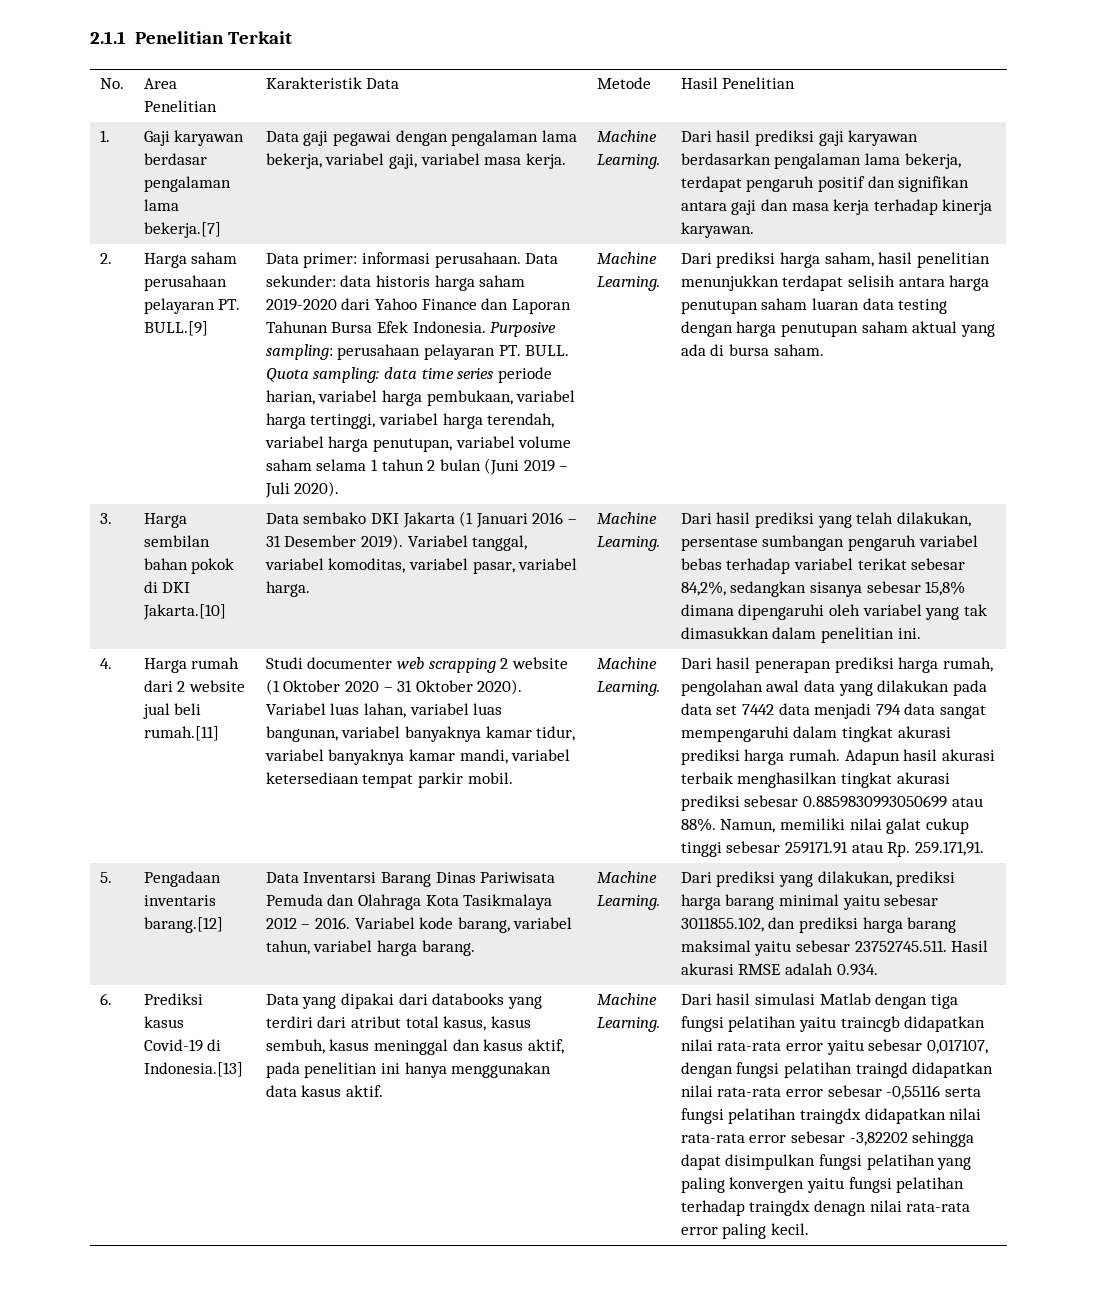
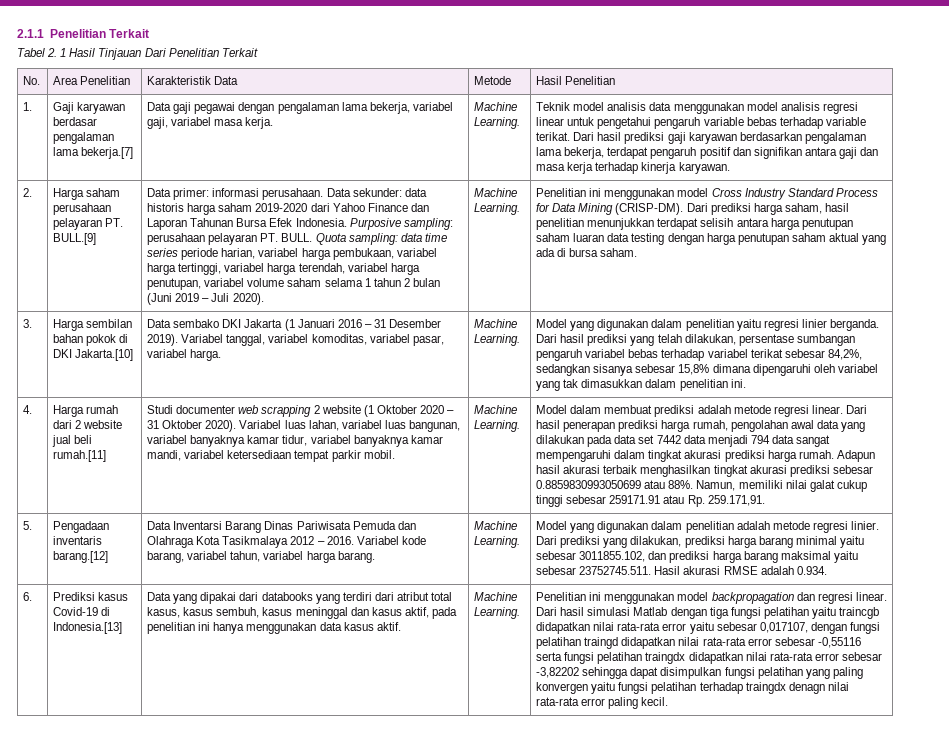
(292, 37) none -> [17,48,258,60] // Tabel 2. 1 Hasil Tinjauan Dari Penelitian Terkait
(660, 161) none -> [536,102,858,114] [536,117,866,129] [536,132,571,141] Teknik model analisis data menggunakan model analisis regresi linear untuk pengetahui pengaruh variable bebas terhadap variable terikat.
(660, 283) none -> [536,188,878,200] [536,203,684,215] Penelitian ini menggunakan model Cross Industry Standard Process for Data Mining (CRISP-DM).
(660, 543) none -> [536,319,879,331] Model yang digunakan dalam penelitian yaitu regresi linier berganda.
(660, 688) none -> [536,405,843,417] Model dalam membuat prediksi adalah metode regresi linear.
(660, 902) none -> [536,521,879,533] Model yang digunakan dalam penelitian adalah metode regresi linier.
(660, 1024) none -> [536,592,887,604] Penelitian ini menggunakan model backpropagation dan regresi linear.

